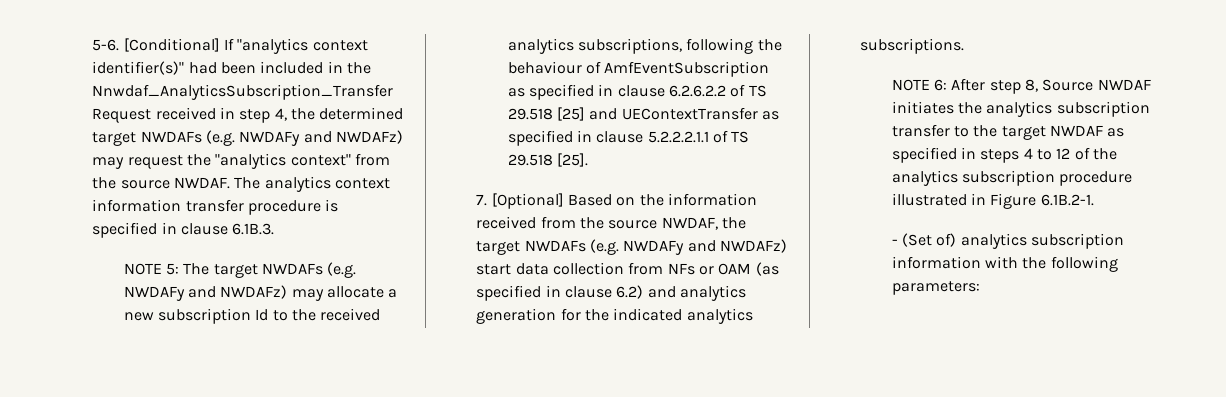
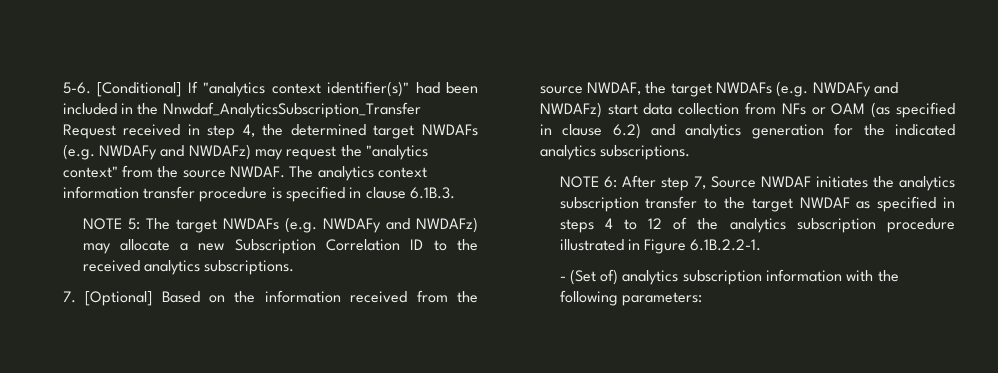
[158,308,269,324] subscription Id -> [234,239,424,254] Subscription Correlation ID
[578,38,782,54] [507,61,770,77] [507,84,767,100] [507,107,780,121] [507,130,750,146] [507,153,589,167] subscriptions, following the behaviour of AmfEventSubscription as specified in clause 6.2.6.2.2 of TS 29.518 [25] and UEContextTransfer as specified in clause 5.2.2.2.1.1 of TS 29.518 [25]. -> [204,260,295,275] subscriptions.
[1025,79,1039,92] 8, -> [693,176,706,189] 7,
[1040,194,1094,206] 6.1B.2-1. -> [690,239,762,251] 6.1B.2.2-1.

